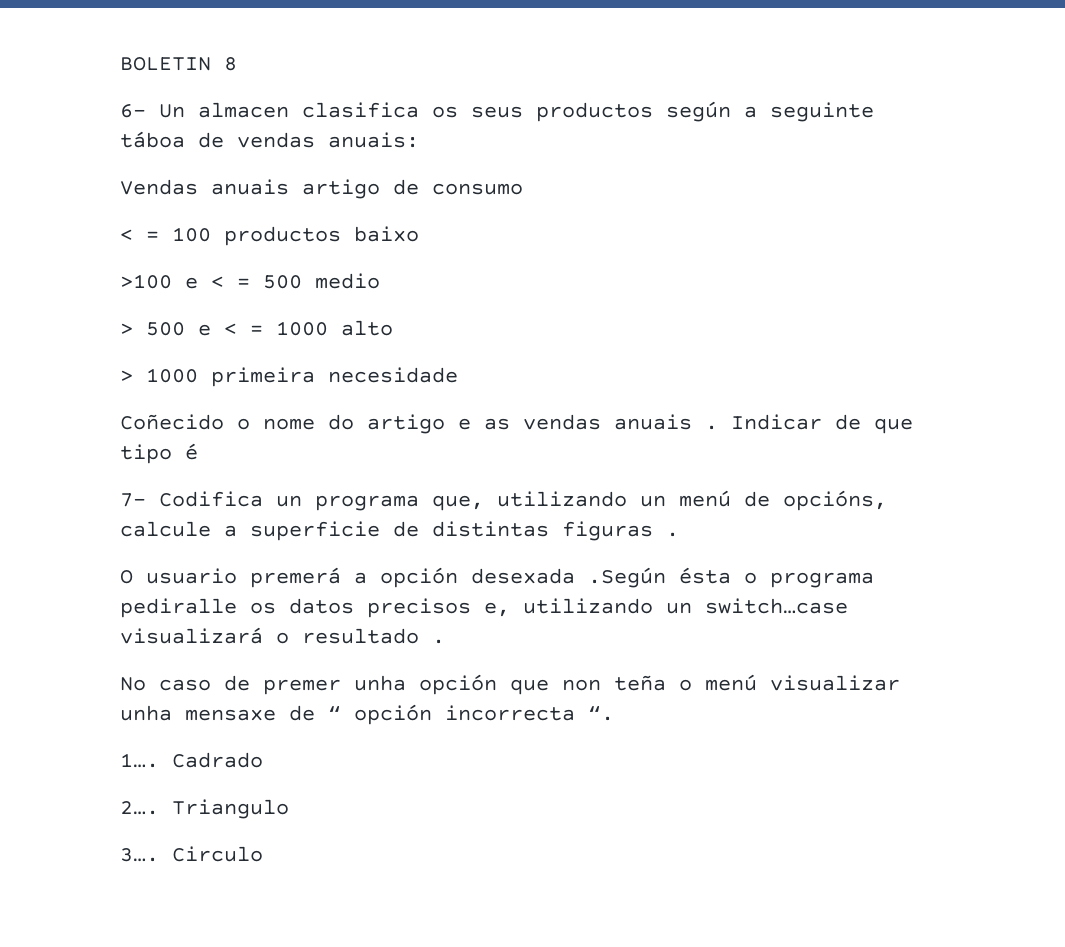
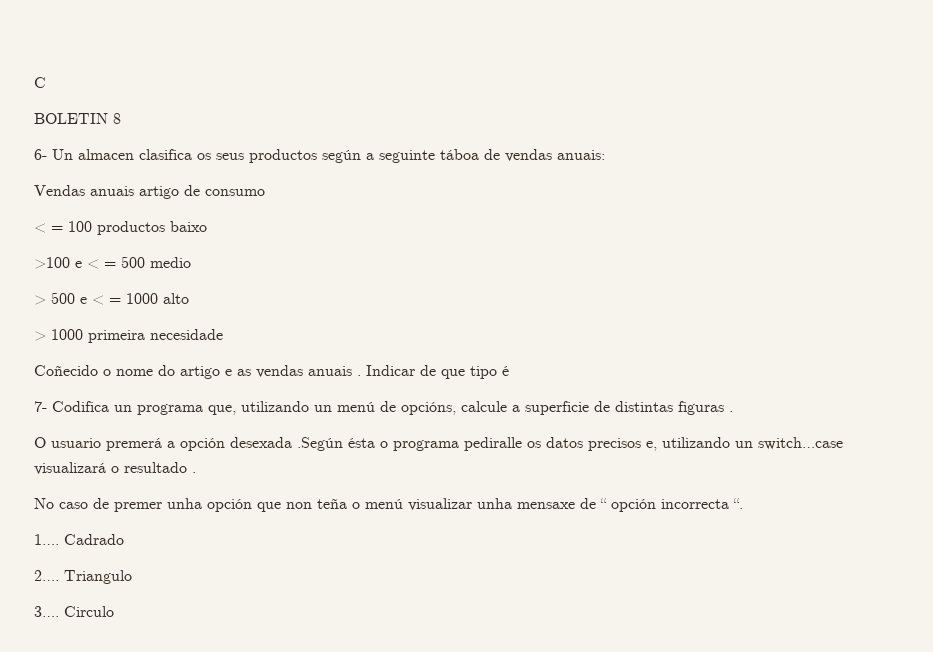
(120, 64) none -> [34,77,46,88] C //

